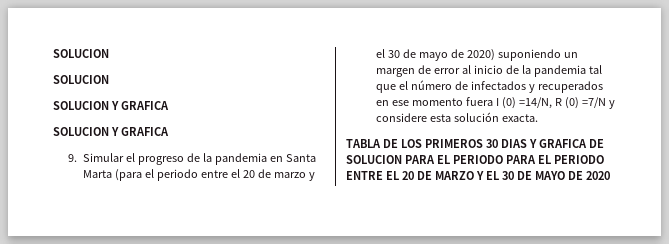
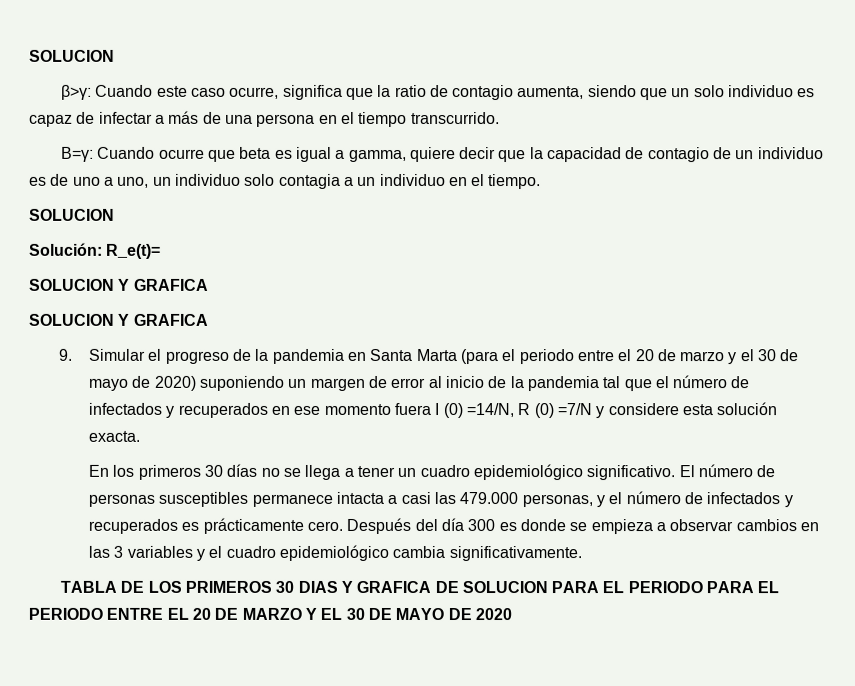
[53,49,109,58] [53,75,109,84] SOLUCION // SOLUCION -> [29,49,115,62] [60,84,816,101] [29,110,500,127] [60,146,824,163] [29,173,542,190] [29,208,115,221] [29,242,162,259] SOLUCION // β>γ: Cuando este caso ocurre, significa que la ratio de contagio aumenta, siendo que un solo individuo es capaz de infectar a más de una persona en el tiempo transcurrido. // Β=γ: Cuando ocurre que beta es igual a gamma, quiere decir que la capacidad de contagio de un individuo es de uno a uno, un individuo solo contagia a un individuo en el tiempo. // SOLUCION // Solución: R_e(t)=
(539, 118) none -> [88,463,776,481] [88,491,793,508] [88,517,819,535] [88,544,582,562] // En los primeros 30 días no se llega a tener un cuadro epidemiológico significativo. El número de personas susceptibles permanece intacta a casi las 479.000 personas, y el número de infectados y recuperados es prácticamente cero. Después del día 300 es donde se empieza a observar cambios en las 3 variables y el cuadro epidemiológico cambia significativamente.

